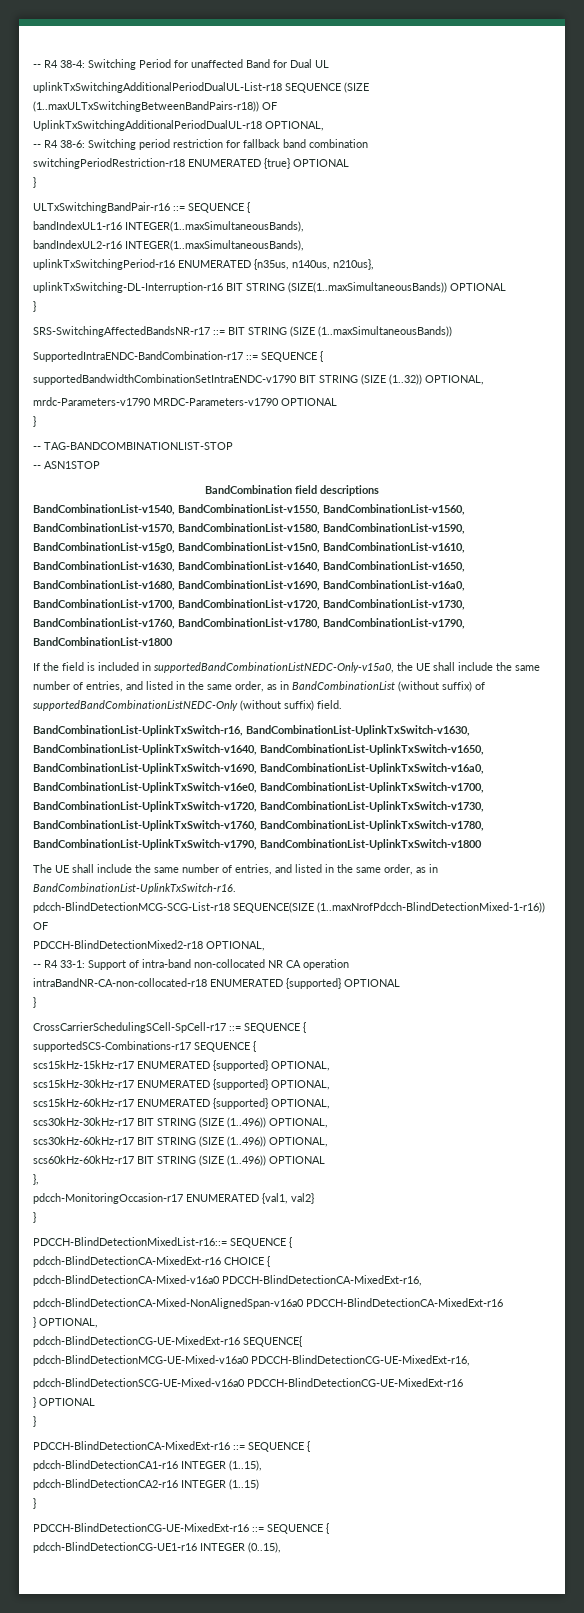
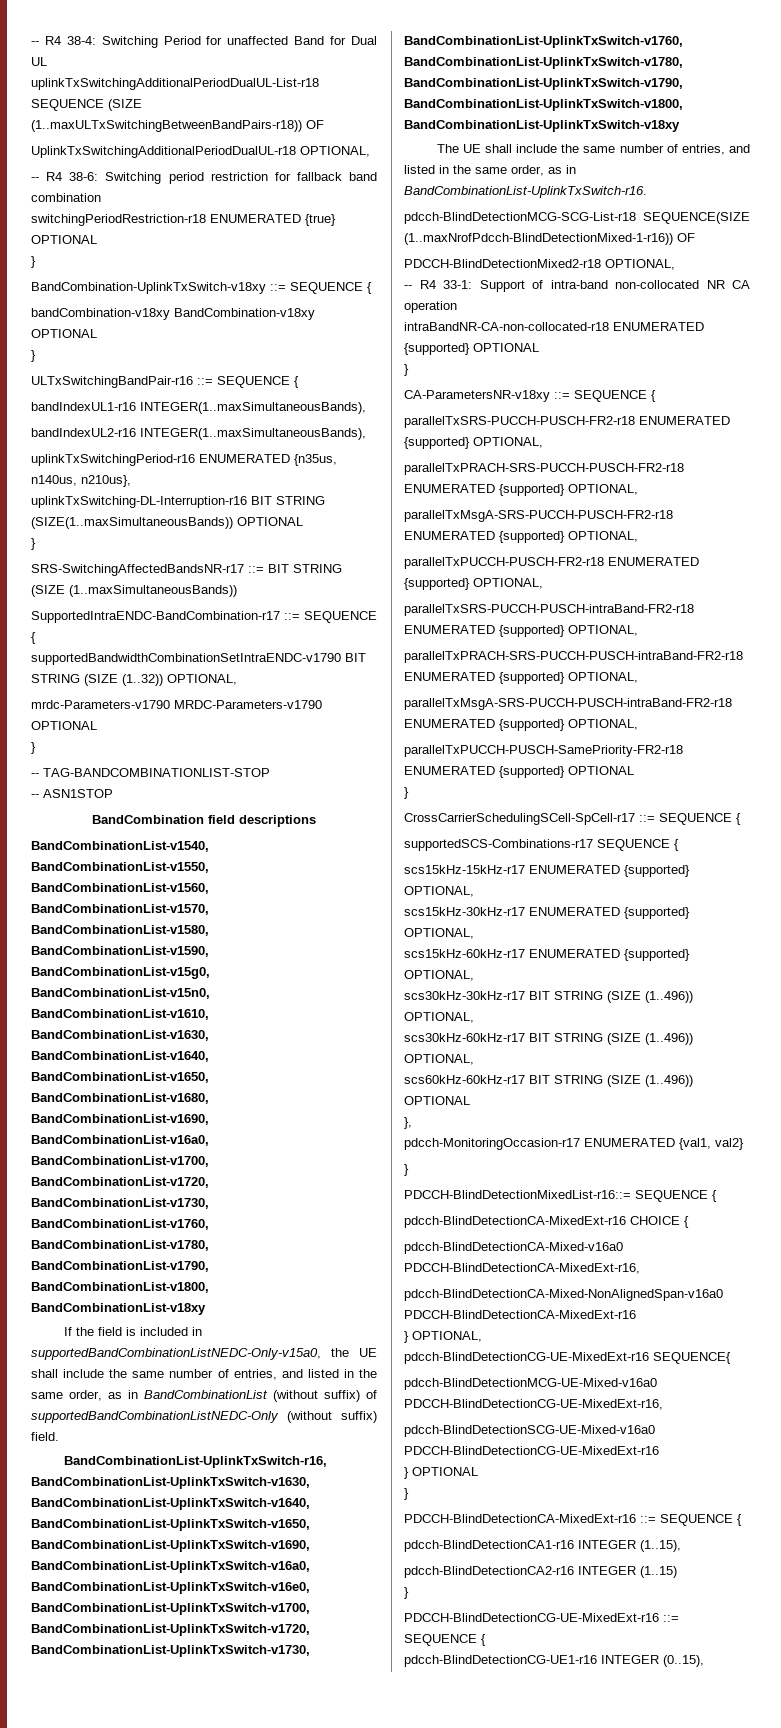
(36, 182) none -> [31,282,372,294] [31,308,315,320] [31,329,97,338] [31,350,36,362] // BandCombination-UplinkTxSwitch-v18xy ::= SEQUENCE { // bandCombination-v18xy BandCombination-v18xy OPTIONAL // }
[33,637,173,646] BandCombinationList-v1800 -> [31,1282,209,1293] [31,1303,206,1315] BandCombinationList-v1800, BandCombinationList-v18xy
[260,839,482,850] BandCombinationList-UplinkTxSwitch-v1800 -> [404,99,683,111] [404,120,680,132] BandCombinationList-UplinkTxSwitch-v1800, BandCombinationList-UplinkTxSwitch-v18xy
(36, 1002) none -> [404,390,656,402] [404,416,730,428] [404,437,543,449] [404,463,684,475] [404,484,638,496] [404,510,673,522] [404,531,638,543] [404,557,699,569] [404,578,543,590] [404,604,694,616] [404,625,638,637] [404,651,743,663] [404,672,638,684] [404,698,732,710] [404,719,638,731] [404,745,683,757] [404,766,634,778] [404,787,409,799] // CA-ParametersNR-v18xy ::= SEQUENCE { // parallelTxSRS-PUCCH-PUSCH-FR2-r18 ENUMERATED {supported} OPTIONAL, // parallelTxPRACH-SRS-PUCCH-PUSCH-FR2-r18 ENUMERATED {supported} OPTIONAL, // parallelTxMsgA-SRS-PUCCH-PUSCH-FR2-r18 ENUMERATED {supported} OPTIONAL, // parallelTxPUCCH-PUSCH-FR2-r18 ENUMERATED {supported} OPTIONAL, // parallelTxSRS-PUCCH-PUSCH-intraBand-FR2-r18 ENUMERATED {supported} OPTIONAL, // parallelTxPRACH-SRS-PUCCH-PUSCH-intraBand-FR2-r18 ENUMERATED {supported} OPTIONAL, // parallelTxMsgA-SRS-PUCCH-PUSCH-intraBand-FR2-r18 ENUMERATED {supported} OPTIONAL, // parallelTxPUCCH-PUSCH-SamePriority-FR2-r18 ENUMERATED {supported} OPTIONAL // }

